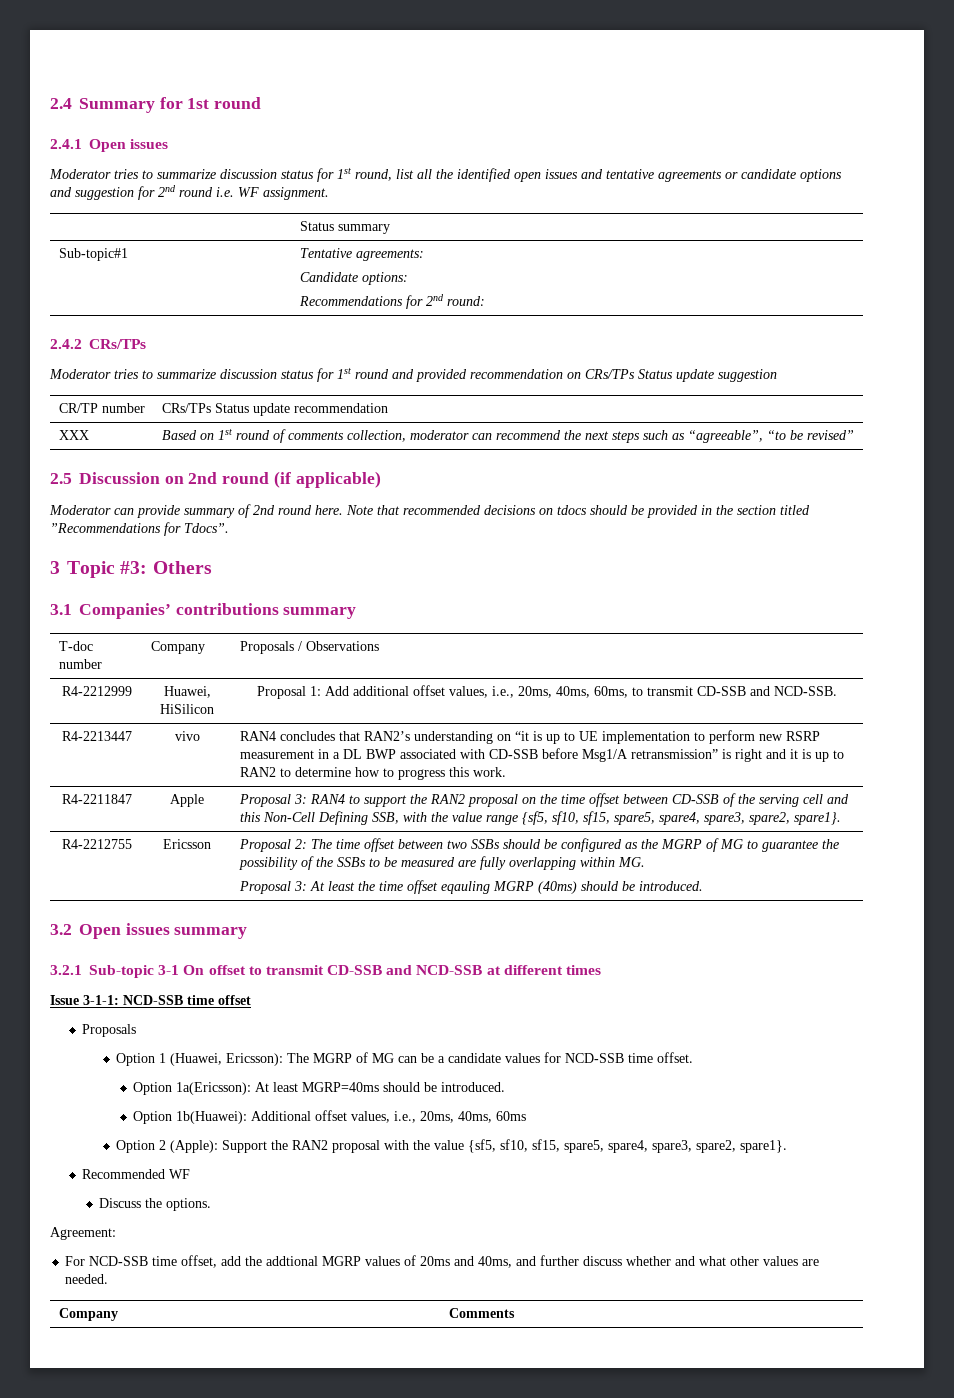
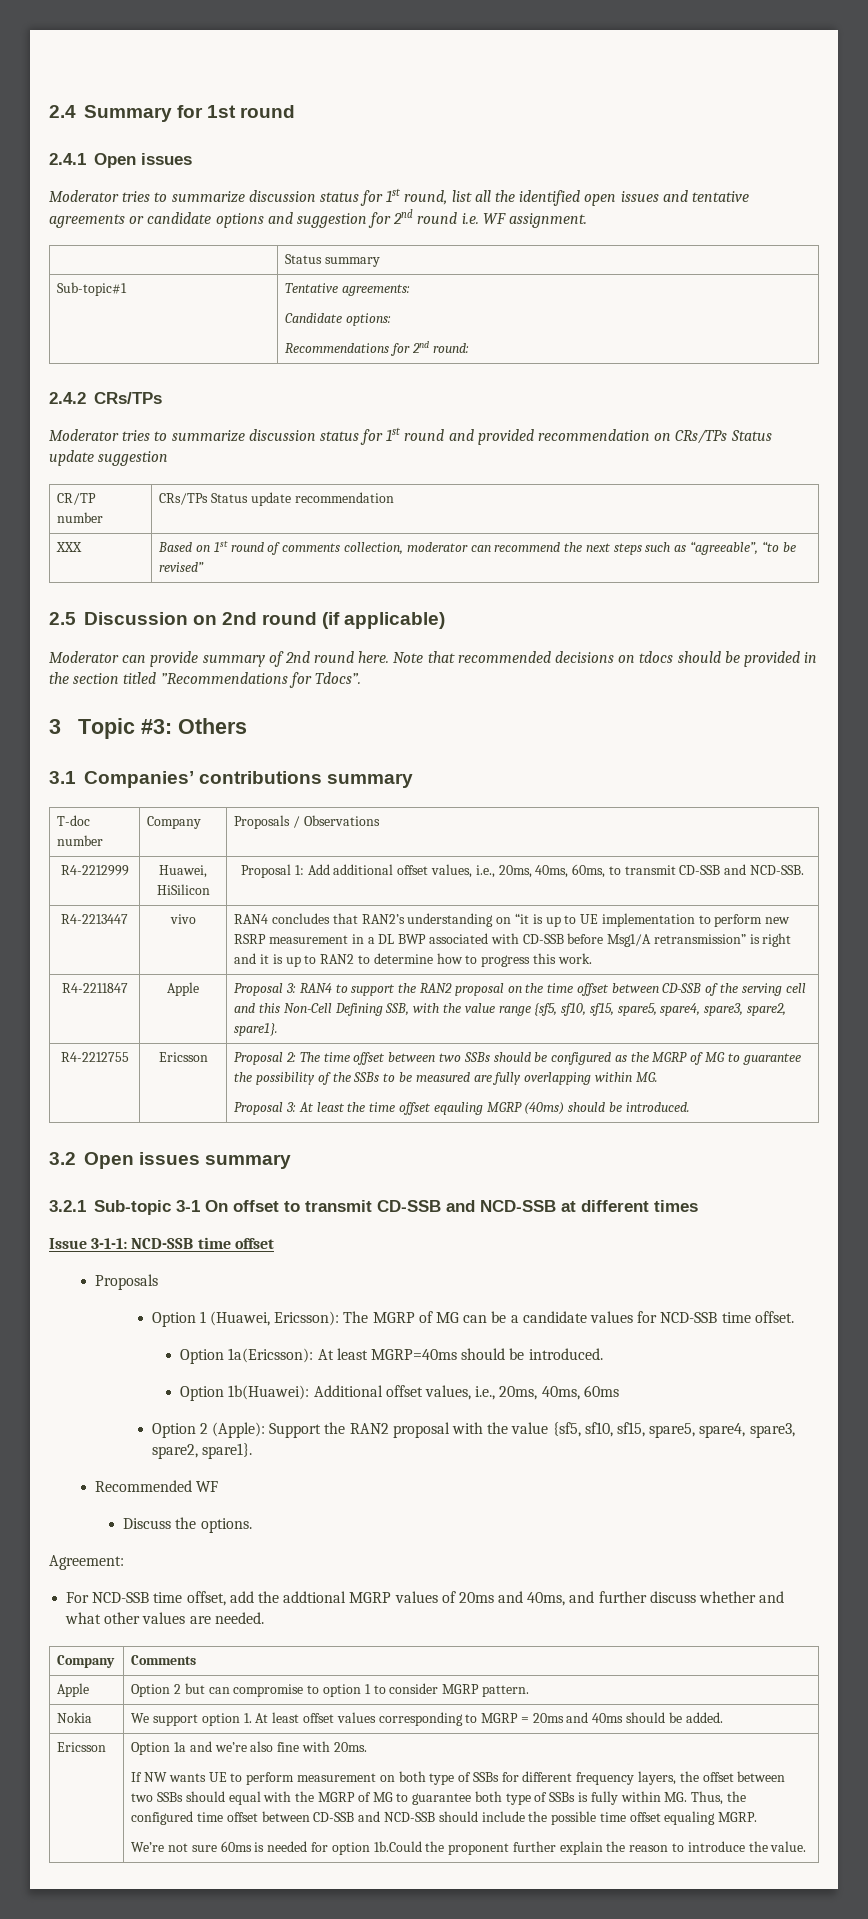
(515, 1313) none -> [57,1683,90,1697] [131,1683,529,1697] [57,1712,93,1723] [131,1712,723,1726] [57,1742,107,1752] [131,1741,367,1755] [131,1771,786,1785] [131,1791,746,1805] [131,1811,758,1825] [131,1841,807,1855] // Apple | Option 2 but can compromise to option 1 to consider MGRP pattern. // Nokia | We support option 1. At least offset values corresponding to MGRP = 20ms and 40ms should be added. // Ericsson | Option 1a and we’re also fine with 20ms. // If NW wants UE to perform measurement on both type of SSBs for different frequency layers, the offset between two SSBs should equal with the MGRP of MG to guarantee both type of SSBs is fully within MG. Thus, the configured time offset between CD-SSB and NCD-SSB should include the possible time offset equaling MGRP. // We’re not sure 60ms is needed for option 1b.Could the proponent further explain the reason to introduce the value.

